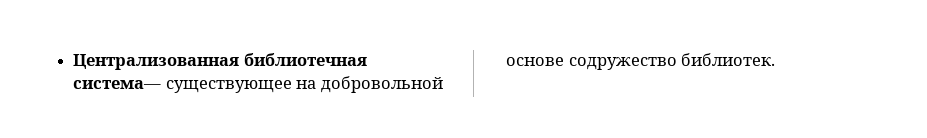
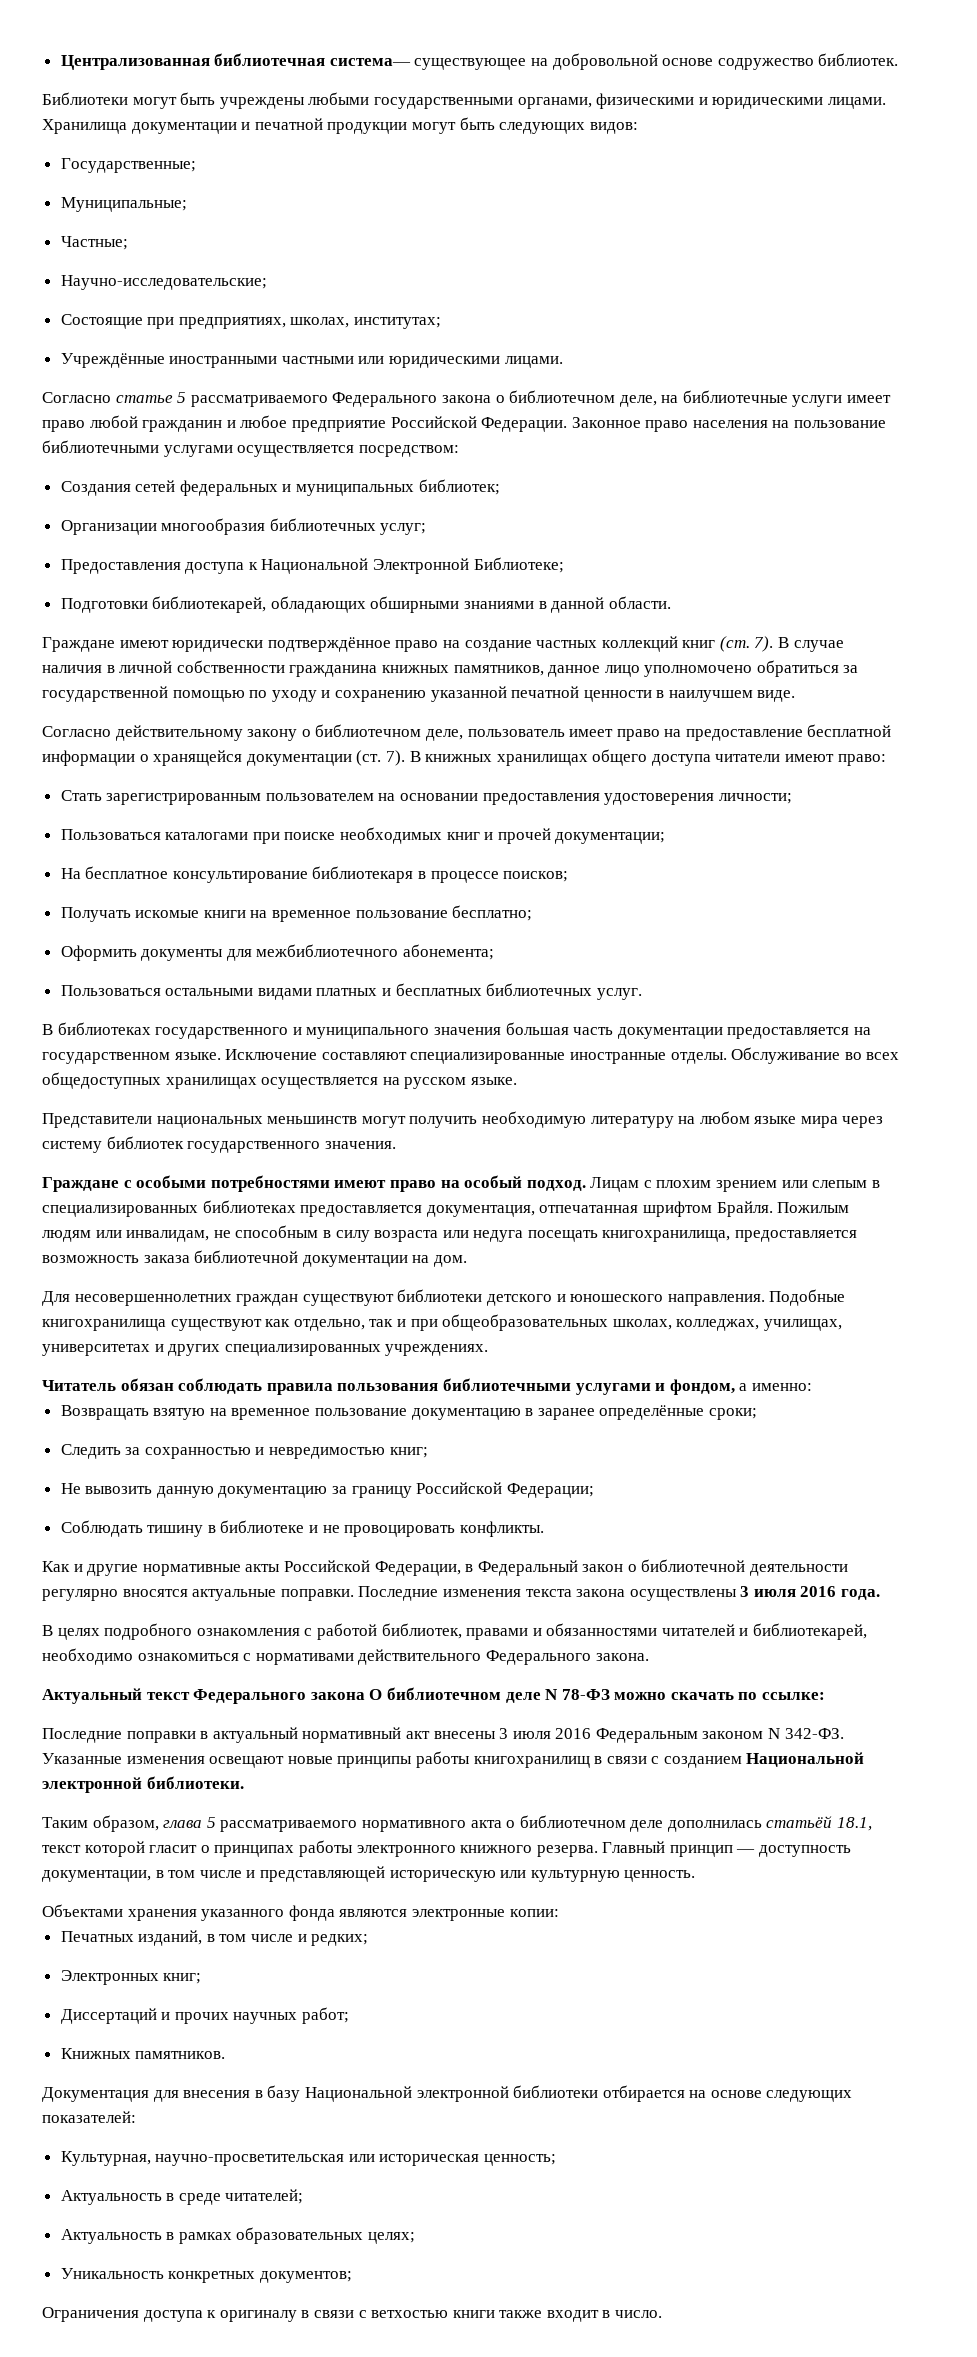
(776, 59) none -> [42,92,886,109] [42,117,638,134] [60,158,196,173] [60,197,187,212] [60,236,128,250] [60,275,267,290] [60,314,442,329] [60,353,563,368] [42,390,892,407] [42,415,887,432] [42,440,459,457] [60,479,500,496] [60,518,427,535] [60,557,564,574] [60,596,671,613] [42,636,844,652] [42,660,859,677] [42,686,796,702] [42,724,892,741] [42,749,886,766] [60,790,792,805] [60,827,666,844] [60,866,569,883] [60,905,533,922] [60,944,495,961] [60,983,642,1000] [42,1022,871,1039] [42,1047,900,1064] [42,1072,517,1089] [42,1111,884,1128] [42,1136,396,1153] [42,1175,880,1192] [42,1200,850,1217] [42,1225,858,1242] [42,1250,467,1267] [42,1289,846,1306] [42,1314,842,1331] [42,1344,489,1356] [42,1378,812,1395] [60,1405,758,1420] [60,1444,428,1459] [60,1482,594,1498] [60,1520,544,1537] [42,1559,849,1576] [42,1586,881,1601] [42,1623,868,1640] [42,1648,649,1665] [42,1687,826,1704] [42,1727,844,1743] [42,1751,865,1768] [42,1776,244,1793] [42,1815,873,1832] [42,1840,852,1857] [42,1866,696,1882] [42,1904,559,1921] [60,1930,369,1946] [60,1970,202,1985] [60,2007,350,2024] [60,2048,226,2059] [42,2085,853,2102] [42,2111,136,2123] [60,2151,557,2166] [60,2189,304,2205] [60,2227,416,2244] [60,2268,352,2283] [42,2307,663,2322] // Библиотеки могут быть учреждены любыми государственными органами, физическими и юридическими лицами. Хранилища документации и печатной продукции могут быть следующих видов: // Государственные; // Муниципальные; // Частные; // Научно-исследовательские; // Состоящие при предприятиях, школах, институтах; // Учреждённые иностранными частными или юридическими лицами. // Согласно статье 5 рассматриваемого Федерального закона о библиотечном деле, на библиотечные услуги имеет право любой гражданин и любое предприятие Российской Федерации. Законное право населения на пользование библиотечными услугами осуществляется посредством: // Создания сетей федеральных и муниципальных библиотек; // Организации многообразия библиотечных услуг; // Предоставления доступа к Национальной Электронной Библиотеке; // Подготовки библиотекарей, обладающих обширными знаниями в данной области. // Граждане имеют юридически подтверждённое право на создание частных коллекций книг (ст. 7). В случае наличия в личной собственности гражданина книжных памятников, данное лицо уполномочено обратиться за государственной помощью по уходу и сохранению указанной печатной ценности в наилучшем виде. // Согласно действительному закону о библиотечном деле, пользователь имеет право на предоставление бесплатной информации о хранящейся документации (ст. 7). В книжных хранилищах общего доступа читатели имеют право: // Стать зарегистрированным пользователем на основании предоставления удостоверения личности; // Пользоваться каталогами при поиске необходимых книг и прочей документации; // На бесплатное консультирование библиотекаря в процессе поисков; // Получать искомые книги на временное пользование бесплатно; // Оформить документы для межбиблиотечного абонемента; // Пользоваться остальными видами платных и бесплатных библиотечных услуг. // В библиотеках государственного и муниципального значения большая часть документации предоставляется на государственном языке. Исключение составляют специализированные иностранные отделы. Обслуживание во всех общедоступных хранилищах осуществляется на русском языке. // Представители национальных меньшинств могут получить необходимую литературу на любом языке мира через систему библиотек государственного значения. // Граждане с особыми потребностями имеют право на особый подход. Лицам с плохим зрением или слепым в специализированных библиотеках предоставляется документация, отпечатанная шрифтом Брайля. Пожилым людям или инвалидам, не способным в силу возраста или недуга посещать книгохранилища, предоставляется возможность заказа библиотечной документации на дом. // Для несовершеннолетних граждан существуют библиотеки детского и юношеского направления. Подобные книгохранилища существуют как отдельно, так и при общеобразовательных школах, колледжах, училищах, университетах и других специализированных учреждениях. // Читатель обязан соблюдать правила пользования библиотечными услугами и фондом, а именно: // Возвращать взятую на временное пользование документацию в заранее определённые сроки; // Следить за сохранностью и невредимостью книг; // Не вывозить данную документацию за границу Российской Федерации; // Соблюдать тишину в библиотеке и не провоцировать конфликты. // Как и другие нормативные акты Российской Федерации, в Федеральный закон о библиотечной деятельности регулярно вносятся актуальные поправки. Последние изменения текста закона осуществлены 3 июля 2016 года. // В целях подробного ознакомления с работой библиотек, правами и обязанностями читателей и библиотекарей, необходимо ознакомиться с нормативами действительного Федерального закона. // Актуальный текст Федерального закона О библиотечном деле N 78-ФЗ можно скачать по ссылке: // Последние поправки в актуальный нормативный акт внесены 3 июля 2016 Федеральным законом N 342-ФЗ. Указанные изменения освещают новые принципы работы книгохранилищ в связи с созданием Национальной электронной библиотеки. // Таким образом, глава 5 рассматриваемого нормативного акта о библиотечном деле дополнилась статьёй 18.1, текст которой гласит о принципах работы электронного книжного резерва. Главный принцип — доступность документации, в том числе и представляющей историческую или культурную ценность. // Объектами хранения указанного фонда являются электронные копии: // Печатных изданий, в том числе и редких; // Электронных книг; // Диссертаций и прочих научных работ; // Книжных памятников. // Документация для внесения в базу Национальной электронной библиотеки отбирается на основе следующих показателей: // Культурная, научно-просветительская или историческая ценность; // Актуальность в среде читателей; // Актуальность в рамках образовательных целях; // Уникальность конкретных документов; // Ограничения доступа к оригиналу в связи с ветхостью книги также входит в число.

